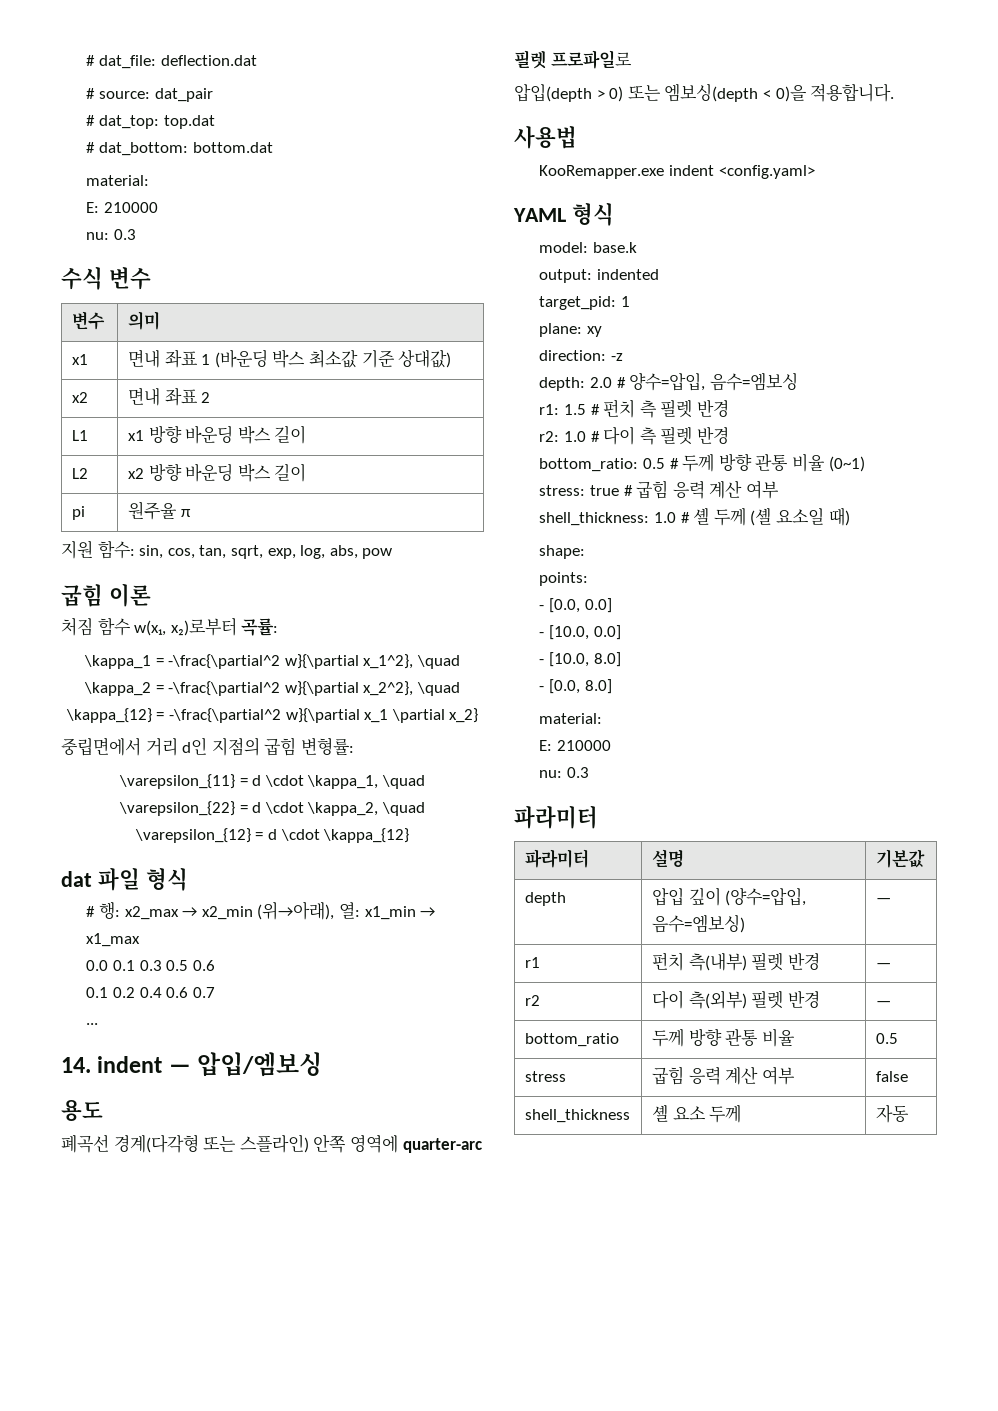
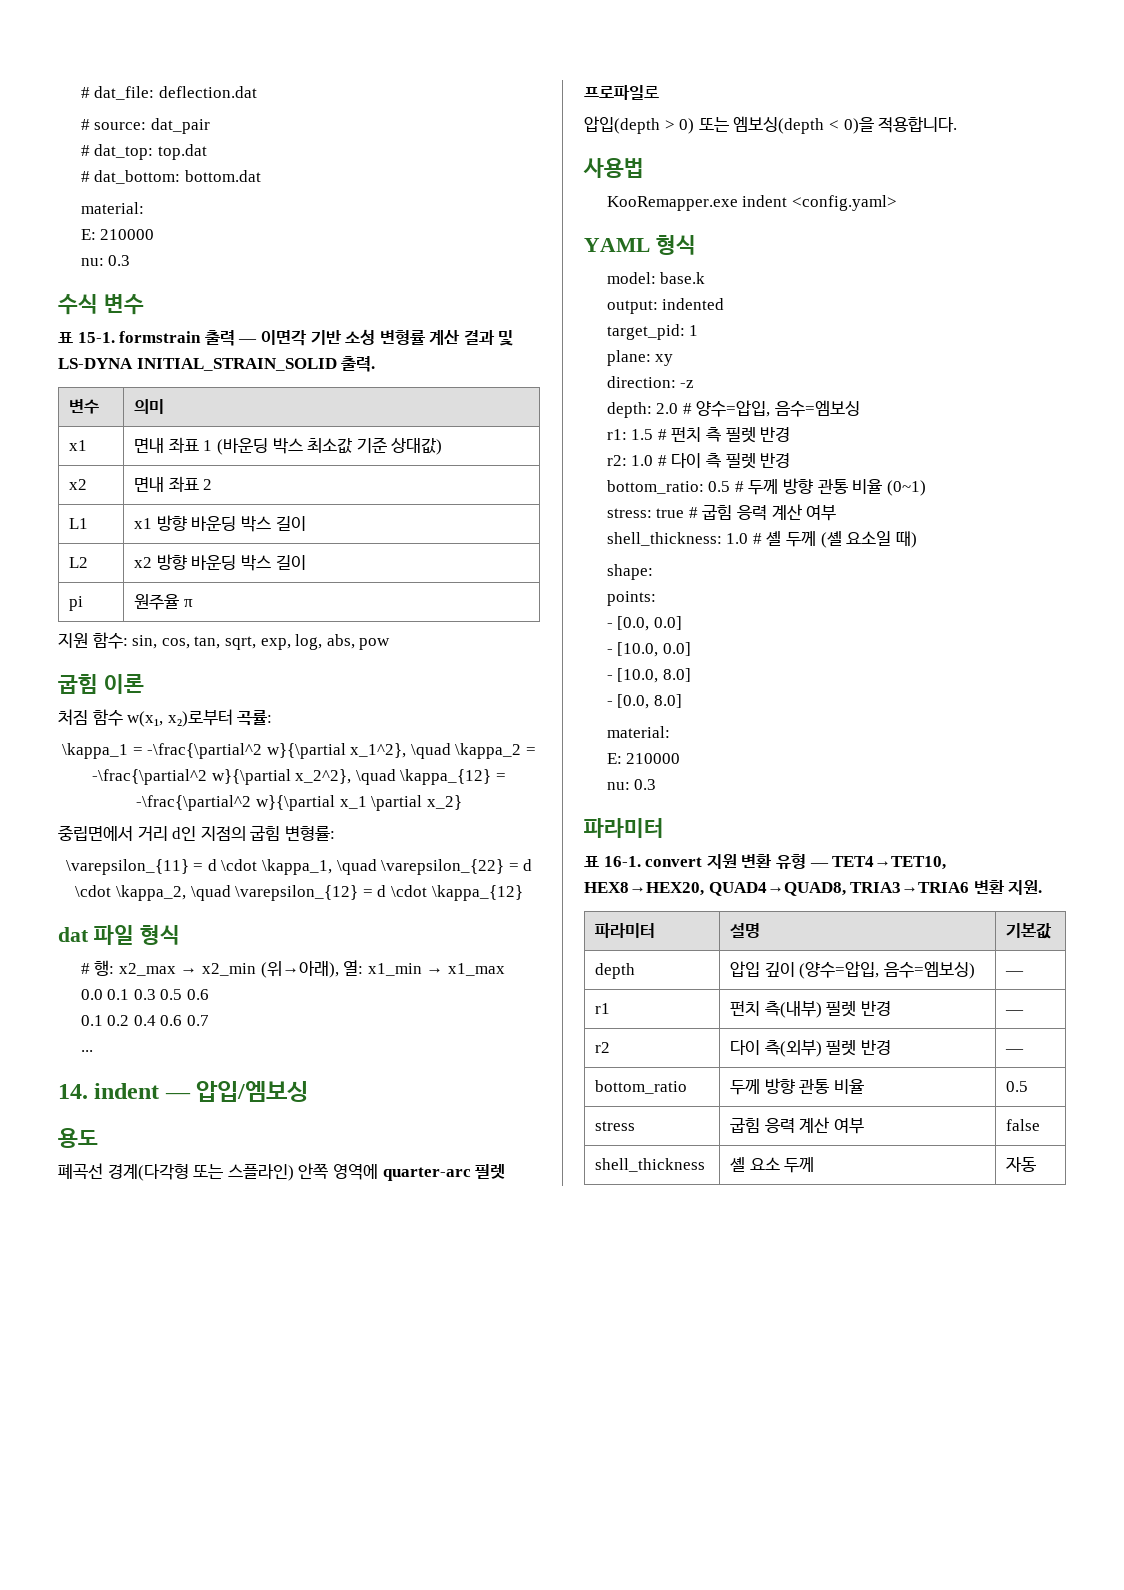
(151, 278) none -> [58,329,514,346] [58,356,376,372] // 표 15-1. formstrain 출력 — 이면각 기반 소성 변형률 계산 결과 및 LS-DYNA INITIAL_STRAIN_SOLID 출력.
(598, 817) none -> [584,854,947,870] [584,880,1043,896] // 표 16-1. convert 지원 변환 유형 — TET4→TET10, HEX8→HEX20, QUAD4→QUAD8, TRIA3→TRIA6 변환 지원.

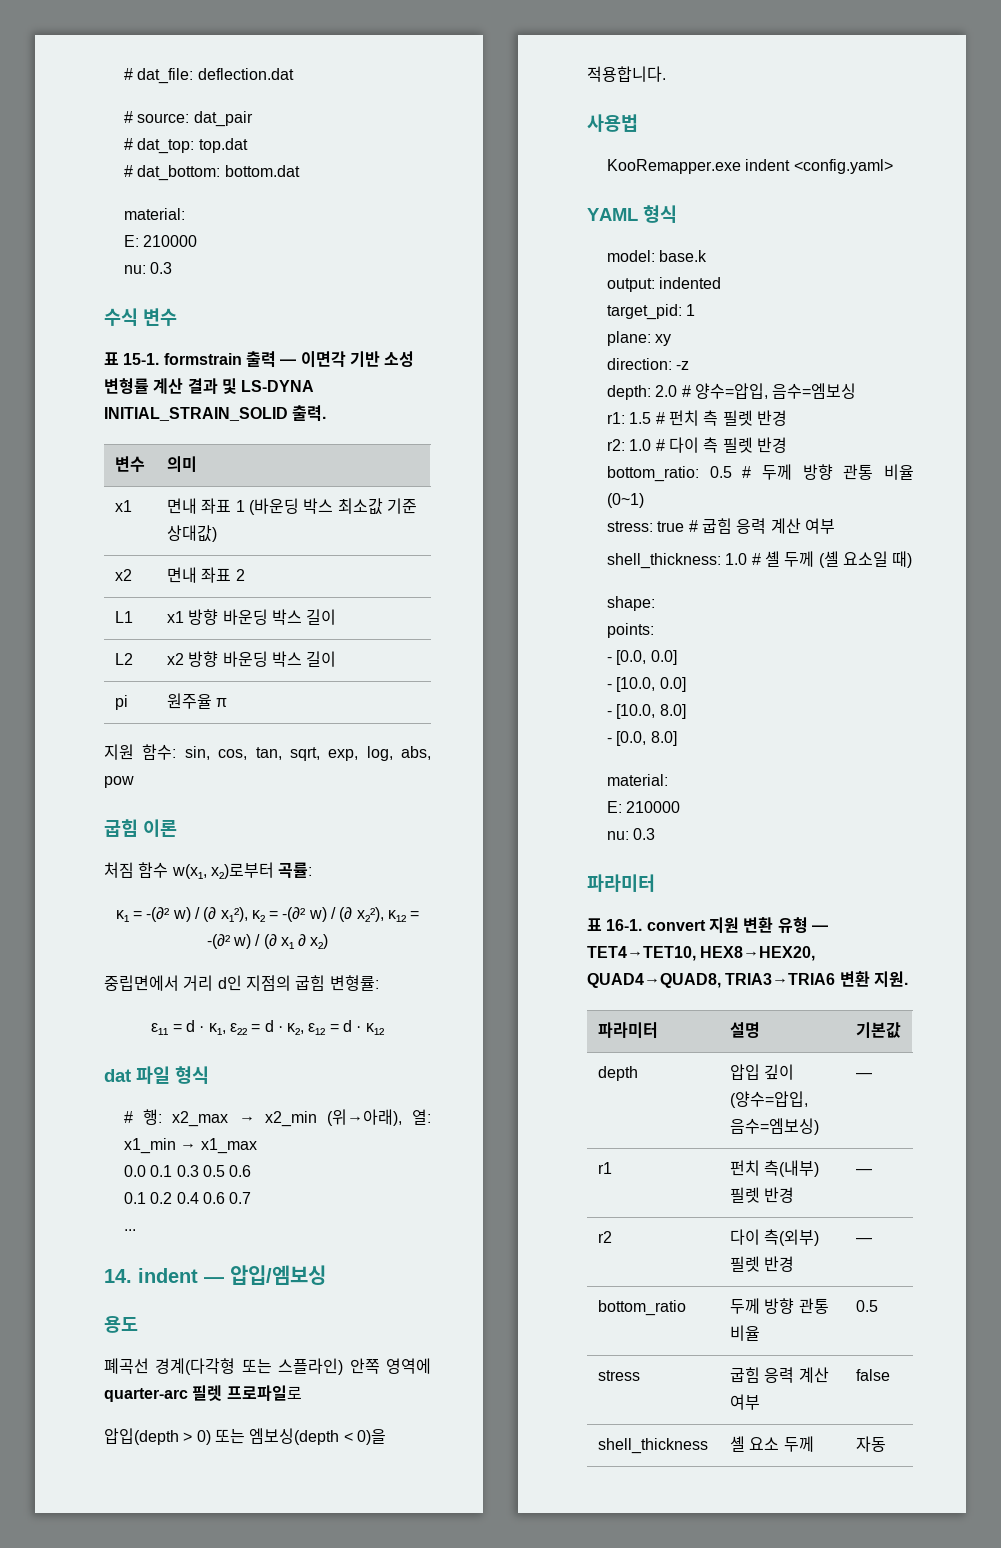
[61,743,537,759] [92,769,506,785] [136,795,462,811] \kappa_1 = -\frac{\partial^2 w}{\partial x_1^2}, \quad \kappa_2 = -\frac{\partial^2 w}{\partial x_2^2}, \quad \kappa_{12} = -\frac{\partial^2 w}{\partial x_1 \partial x_2} -> [115,907,420,922] [206,934,329,949] κ₁ = -(∂² w) / (∂ x₁²), κ₂ = -(∂² w) / (∂ x₂²), κ₁₂ = -(∂² w) / (∂ x₁ ∂ x₂)
[65,859,533,875] [75,885,523,901] \varepsilon_{11} = d \cdot \kappa_1, \quad \varepsilon_{22} = d \cdot \kappa_2, \quad \varepsilon_{12} = d \cdot \kappa_{12} -> [151,1020,385,1035] ε₁₁ = d · κ₁, ε₂₂ = d · κ₂, ε₁₂ = d · κ₁₂

